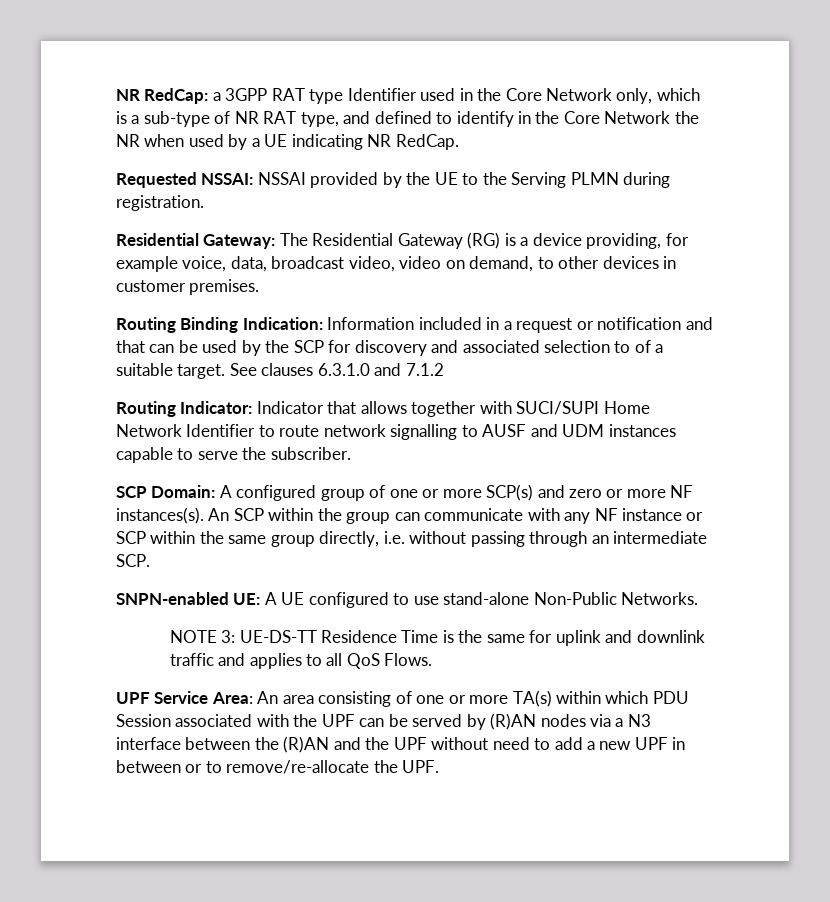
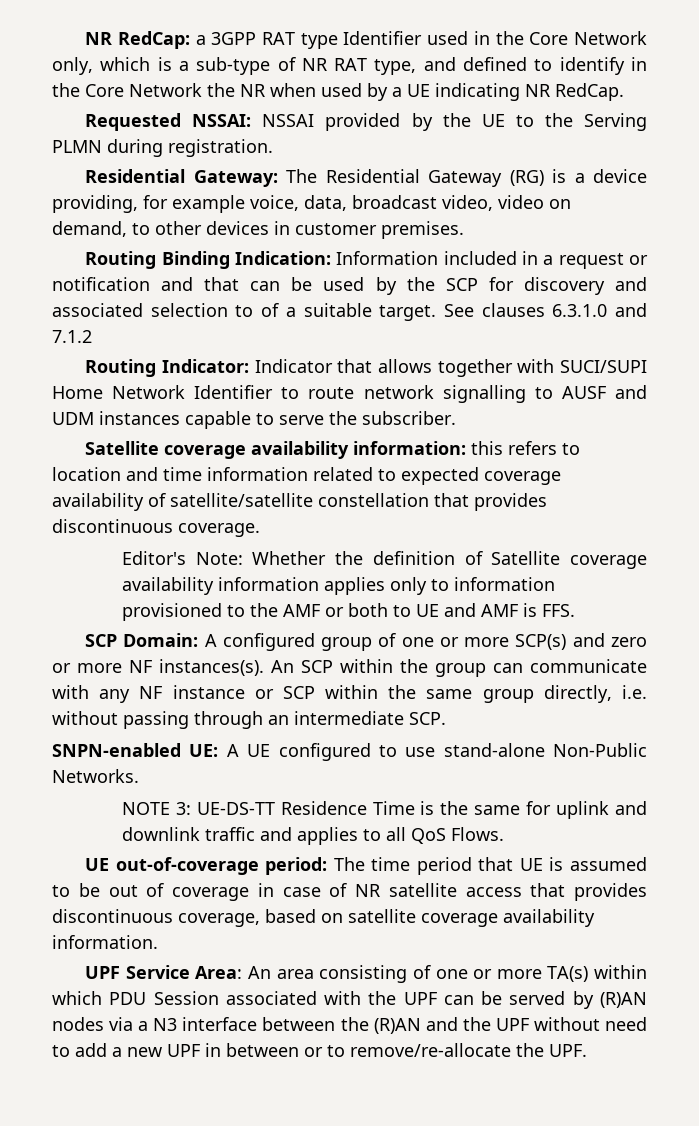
(351, 453) none -> [85,441,581,459] [52,467,561,485] [52,493,547,511] [52,519,260,537] [121,551,648,569] [121,577,555,595] [121,603,575,621] // Satellite coverage availability information: this refers to location and time information related to expected coverage availability of satellite/satellite constellation that provides discontinuous coverage. // Editor's Note: Whether the definition of Satellite coverage availability information applies only to information provisioned to the AMF or both to UE and AMF is FFS.
(433, 659) none -> [85,857,647,875] [52,883,647,901] [52,909,595,927] [52,935,158,949] // UE out-of-coverage period: The time period that UE is assumed to be out of coverage in case of NR satellite access that provides discontinuous coverage, based on satellite coverage availability information.

